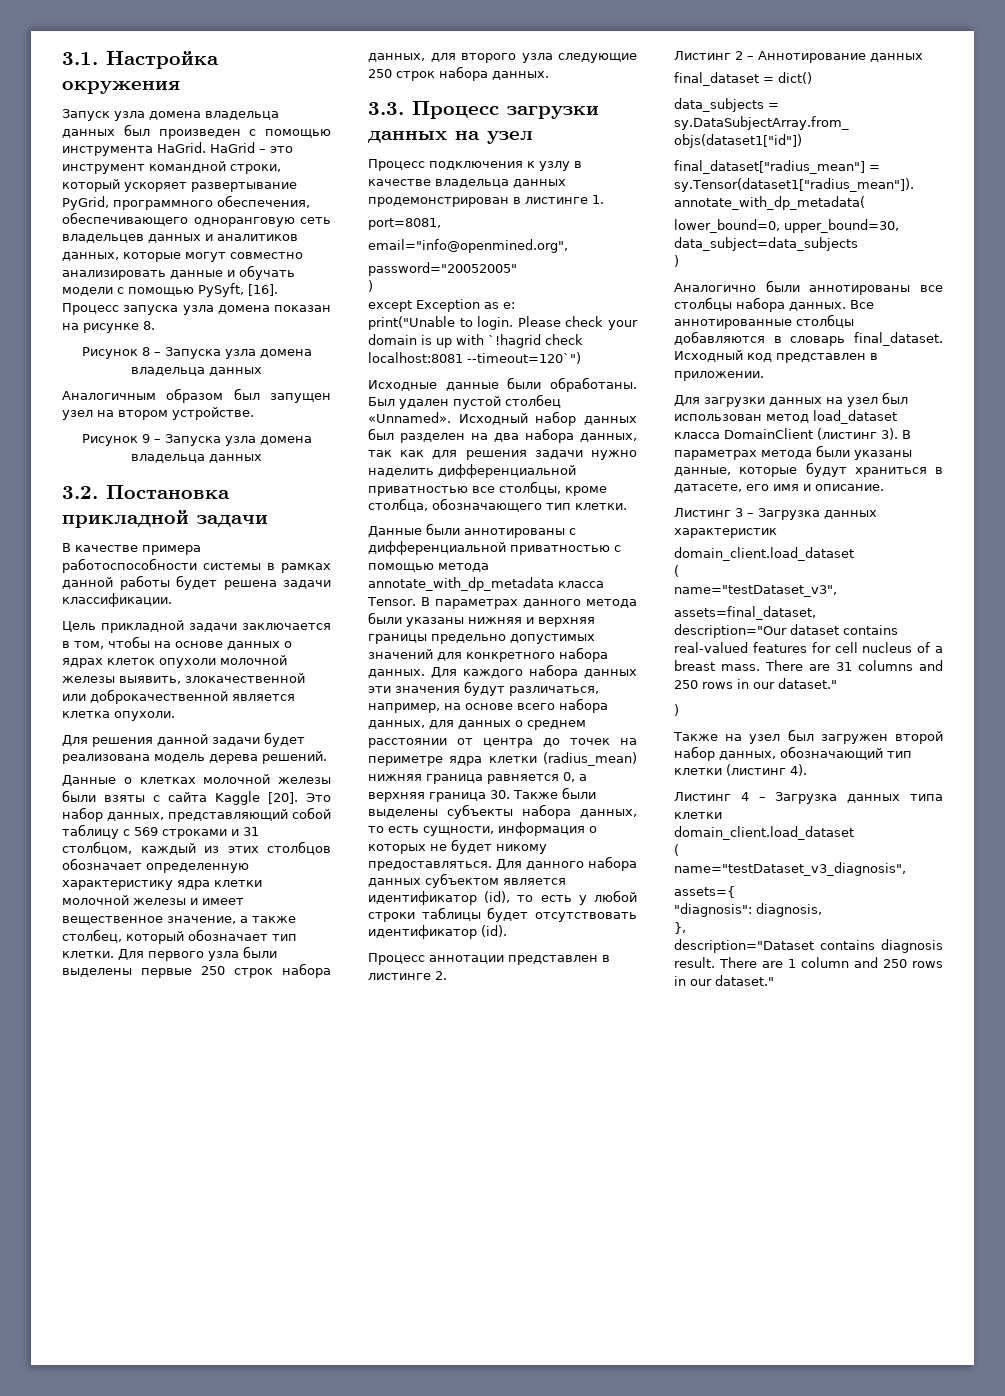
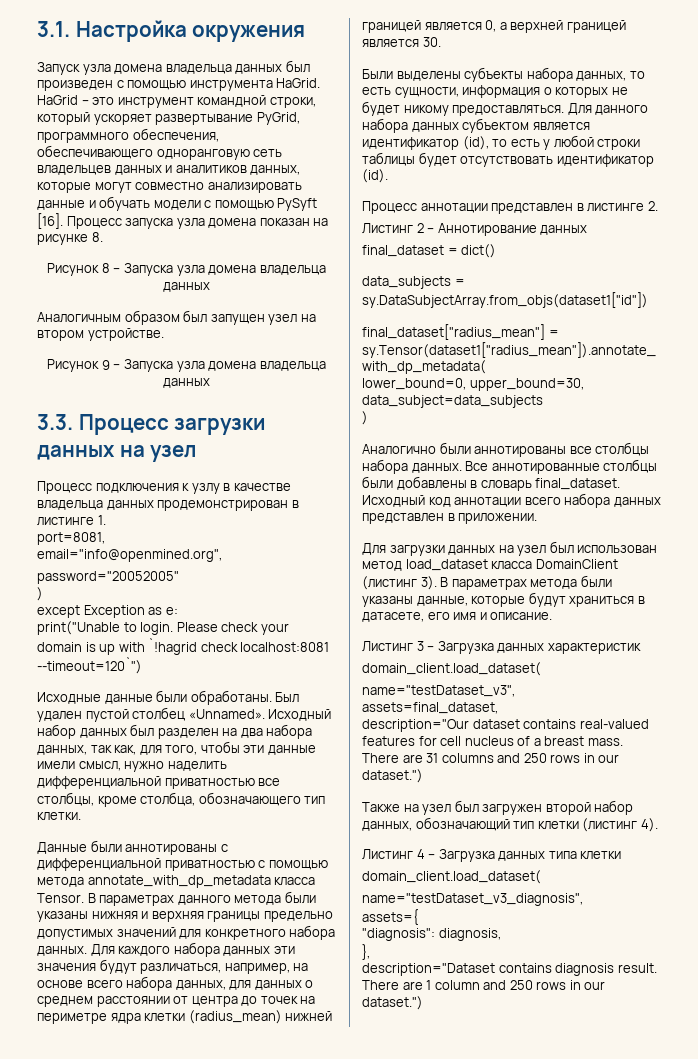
[198,283,244,297] PySyft, -> [277,198,318,211] PySyft
[62,485,230,499] [62,510,268,528] [62,543,201,555] [62,558,331,573] [62,575,331,590] [62,593,172,607] [62,620,331,633] [62,636,292,650] [62,655,287,668] [62,673,305,684] [62,689,295,704] [62,711,175,721] [62,732,305,747] [62,751,327,764] [62,774,331,786] [62,790,331,805] [62,807,331,822] [62,824,259,839] [62,841,331,855] [62,858,249,873] [62,880,262,890] [62,895,244,905] [62,916,296,925] [62,929,297,944] [62,946,277,961] [62,963,331,978] [368,53,637,63] [368,66,549,81] // 3.2. Постановка прикладной задачи // В качестве примера работоспособности системы в рамках данной работы будет решена задачи классификации. // Цель прикладной задачи заключается в том, чтобы на основе данных о ядрах клеток опухоли молочной железы выявить, злокачественной или доброкачественной является клетка опухоли. // Для решения данной задачи будет реализована модель дерева решений. // Данные о клетках молочной железы были взяты с сайта Kaggle [20]. Это набор данных, представляющий собой таблицу с 569 строками и 31 столбцом, каждый из этих столбцов обозначает определенную характеристику ядра клетки молочной железы и имеет вещественное значение, а также столбец, который обозначает тип клетки. Для первого узла были выделены первые 250 строк набора данных, для второго узла следующие 250 строк набора данных. -> (210, 383) none
[400,450,583,460] как для решения задачи -> [114,741,316,755] [37,761,121,771] как, для того, чтобы эти данные имели смысл,
[368,772,587,784] [368,792,486,802] нижняя граница равняется 0, а верхняя граница -> [285,1011,333,1021] [362,20,626,33] [362,39,419,48] нижней границей является 0, а верхней границей является
[513,787,596,799] Также были -> [362,69,393,80] // Были
[674,331,765,345] добавляются -> [362,476,467,490] были добавлены
(772, 357) none -> [454,493,661,508] аннотации всего набора данных
[674,547,854,561] [674,565,679,577] domain_client.load_dataset // ( -> [362,662,541,676] domain_client.load_dataset(
[778,678,837,689] [674,704,679,716] dataset." // ) -> [362,769,423,783] dataset.")
[674,826,854,840] [674,844,679,856] domain_client.load_dataset // ( -> [362,870,541,884] domain_client.load_dataset(
[715,975,774,986] dataset." -> [362,996,423,1010] dataset.")

